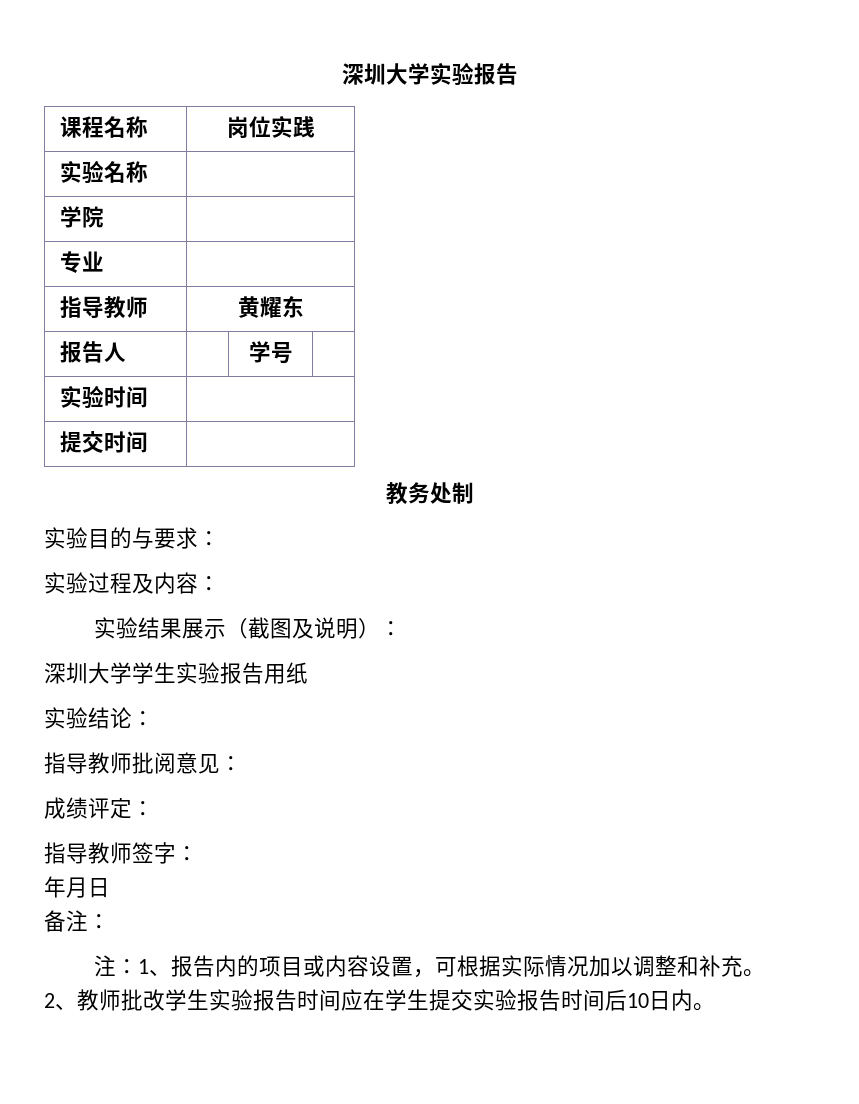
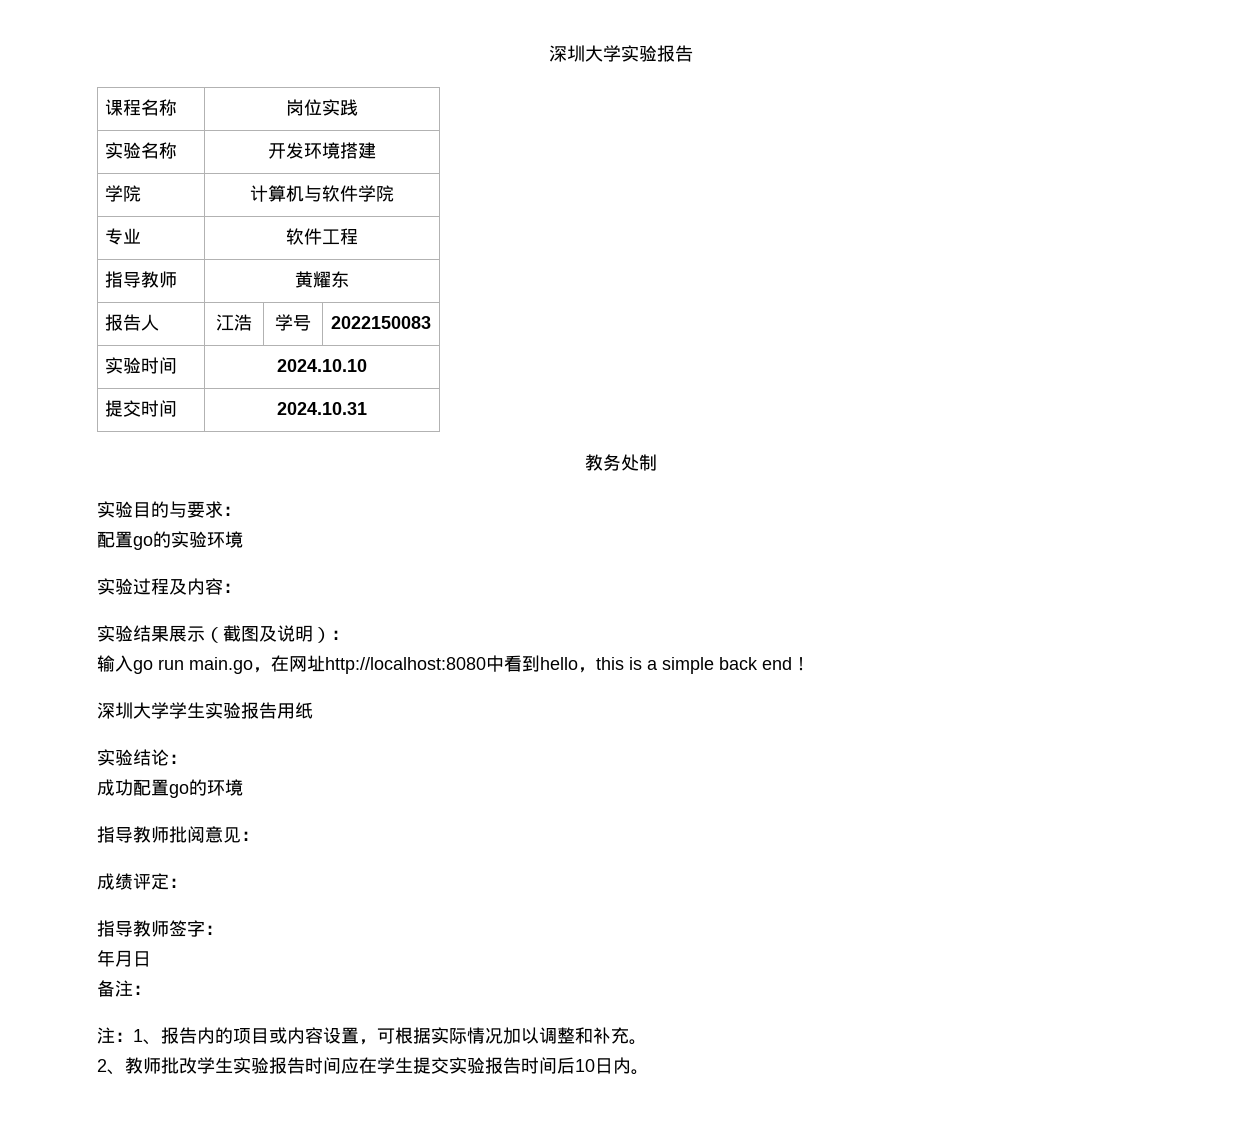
[59,206,104,228] // 学院 | -> [268,142,376,159] [104,185,141,202] [250,185,394,202] 开发环境搭建 // 学院 | 计算机与软件学院
(104, 261) none -> [286,228,358,245] 软件工程
(126, 352) none -> [216,314,252,331] 江浩
(293, 353) none -> [331,316,431,329] 2022150083
(148, 397) none -> [277,359,367,372] 2024.10.10
(148, 442) none -> [277,402,367,415] 2024.10.31
(220, 538) none -> [97,531,243,550] // 配置go的实验环境
(402, 628) none -> [97,655,810,674] // 输入go run main.go，在网址http://localhost:8080中看到hello，this is a simple back end！
(154, 718) none -> [97,779,243,798] // 成功配置go的环境

